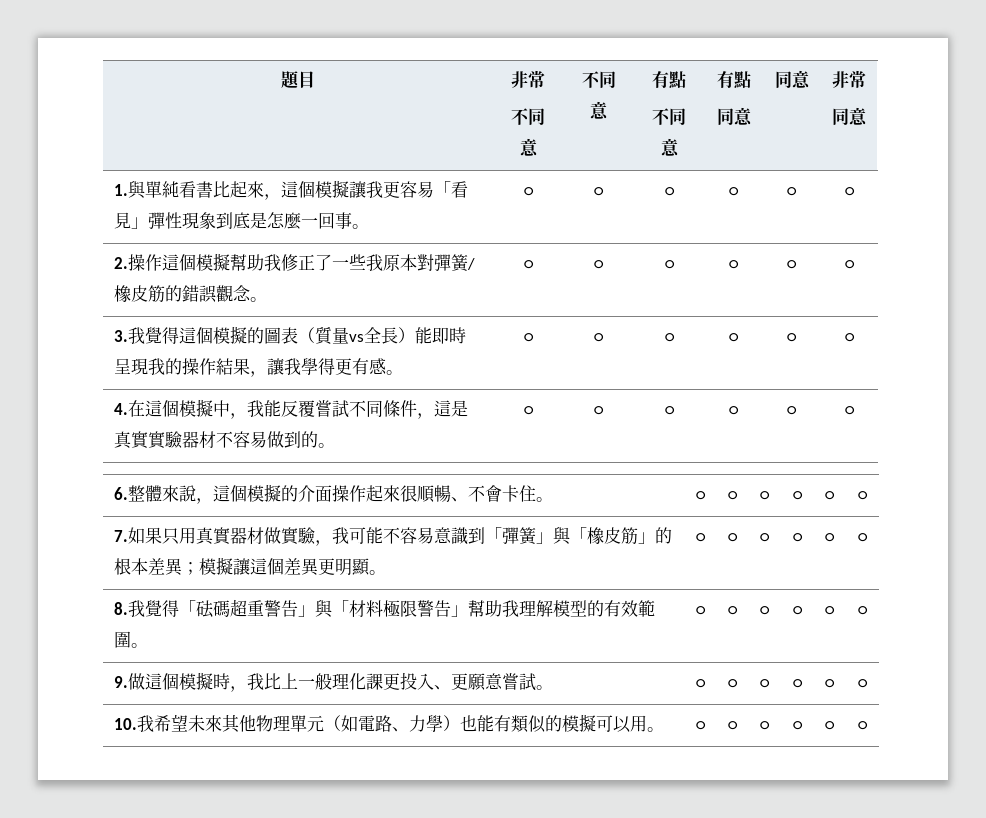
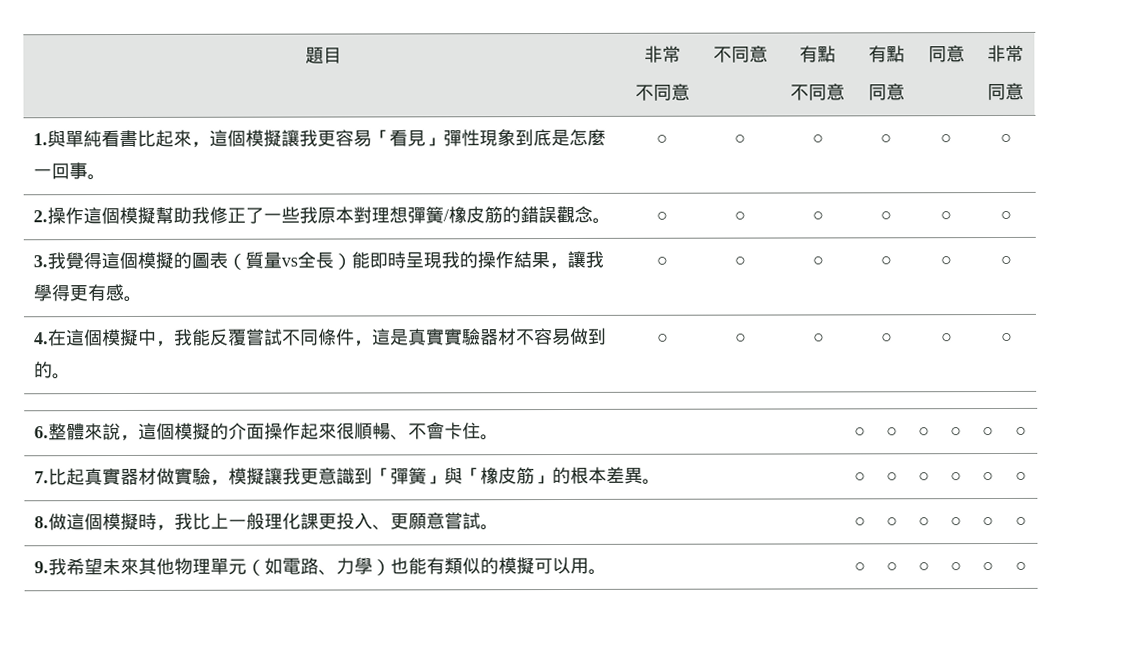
(435, 262) none -> [371,206,409,224] 理想
[128,527,197,545] 如果只用 -> [48,468,86,486] 比起
[332,527,435,544] 我可能不容易 -> [228,467,320,485] 模擬讓我更
[182,557,371,576] ；模擬讓這個差異更明顯 -> (644, 475) none
[128,599,656,618] [114,631,149,648] [695,606,706,615] [728,606,738,615] [760,606,770,615] [792,606,803,615] [825,606,835,615] [857,606,868,615] [114,676,129,688] 我覺得「砝碼超重警告」與「材料極限警告」幫助我理解模型的有效範圍。 | ○ | ○ | ○ | ○ | ○ | ○ // 9. -> (50, 522) none
[114,718,138,730] 10. -> [34,561,50,574] 9.

